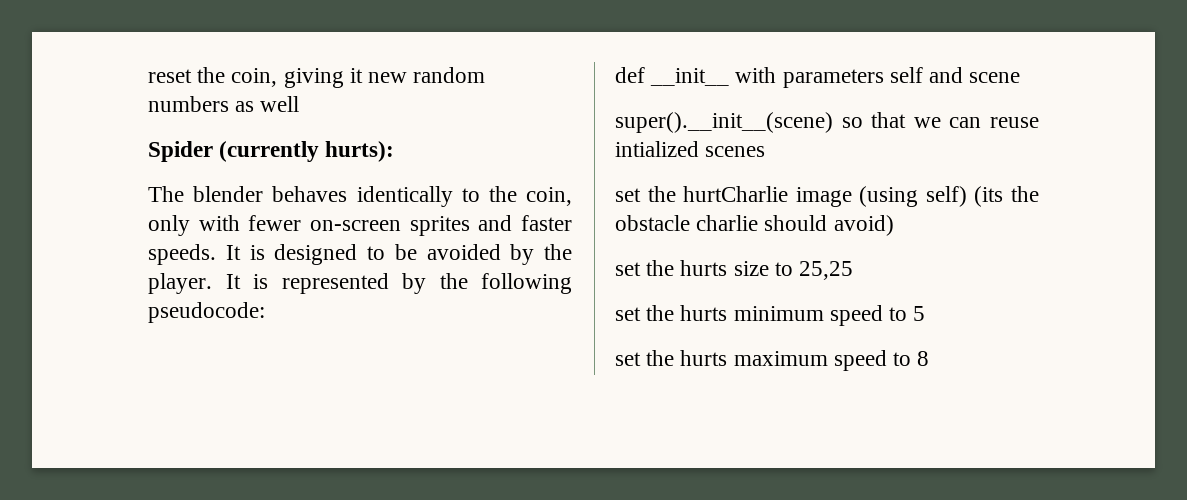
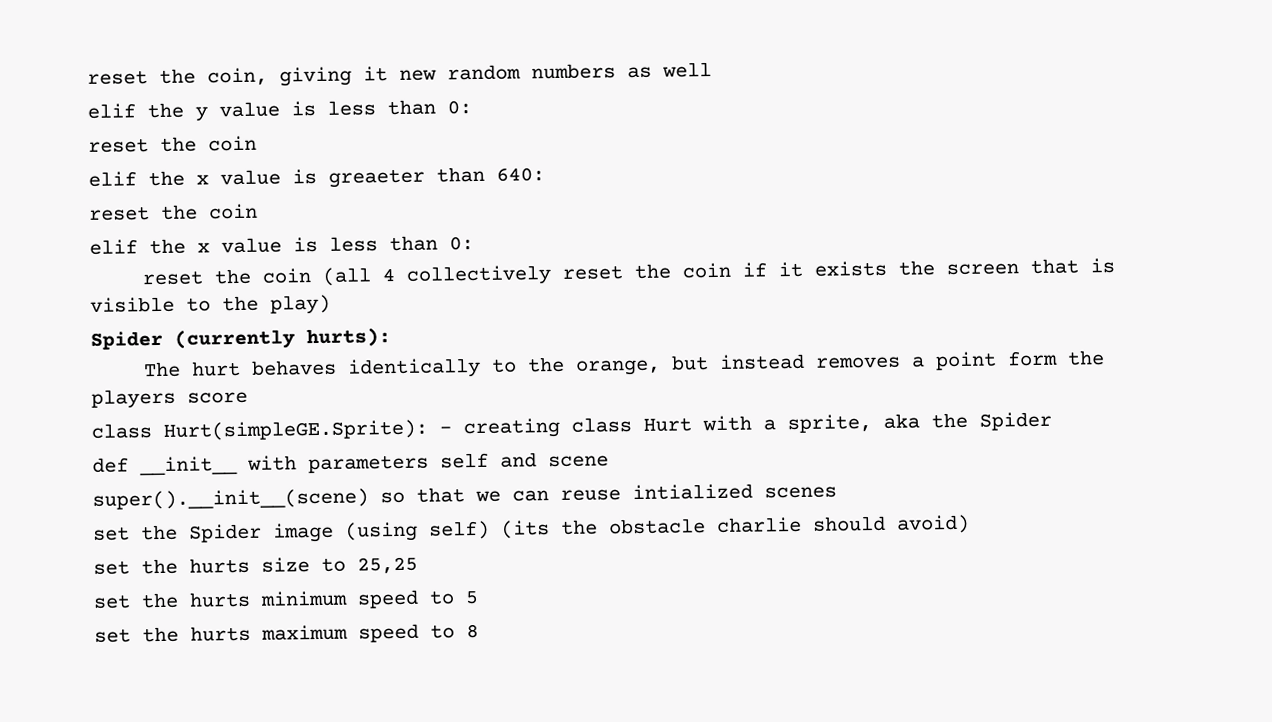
(300, 104) none -> [87,99,472,122] [88,135,257,153] [88,166,545,188] [89,203,258,221] [89,235,474,255] [142,257,1116,286] [90,294,331,315] // elif the y value is less than 0: // reset the coin // elif the x value is greaeter than 640: // reset the coin // elif the x value is less than 0: // reset the coin (all 4 collectively reset the coin if it exists the screen that is visible to the play)
[193,186,264,202] blender -> [191,360,242,377] hurt
[526,187,572,206] [148,215,572,236] [148,244,572,265] [148,273,572,294] [148,302,265,323] coin, only with fewer on-screen sprites and faster speeds. It is designed to be avoided by the player. It is represented by the following pseudocode: -> [575,350,1106,376] [91,388,248,409] [91,411,1052,441] orange, but instead removes a point form the players score // class Hurt(simpleGE.Sprite): - creating class Hurt with a sprite, aka the Spider
[683,186,789,202] hurtCharlie -> [189,523,262,543] Spider

